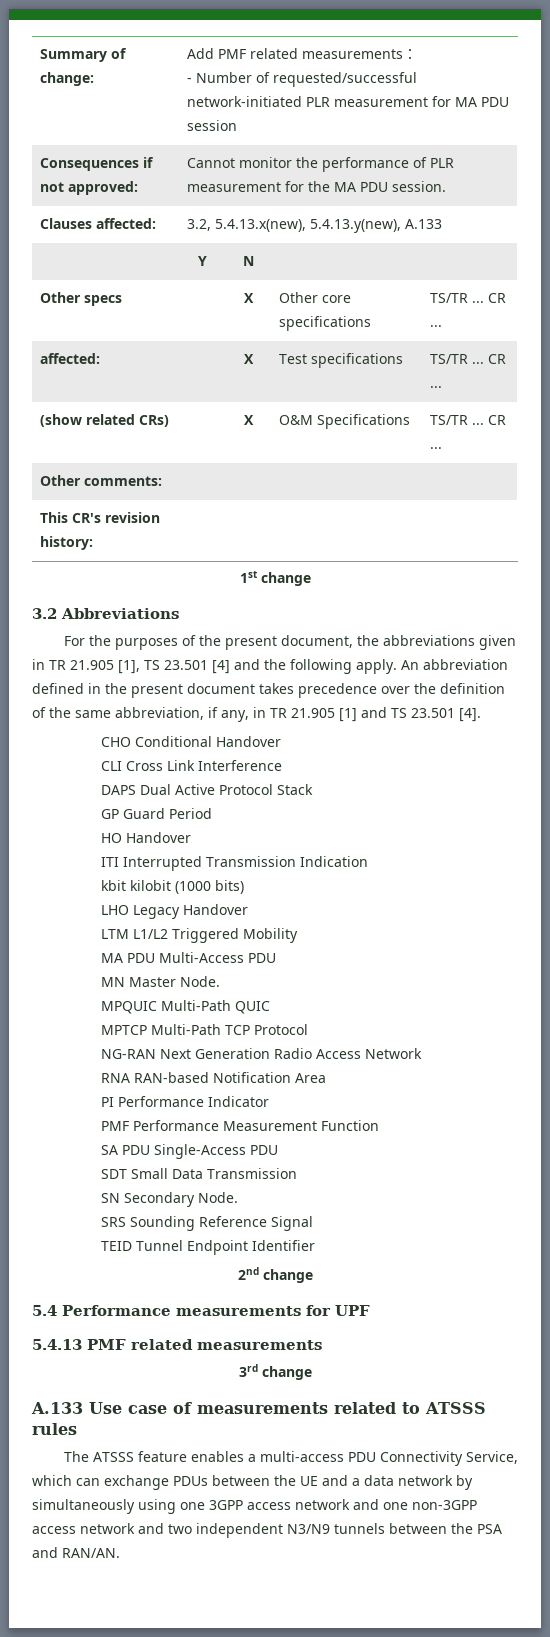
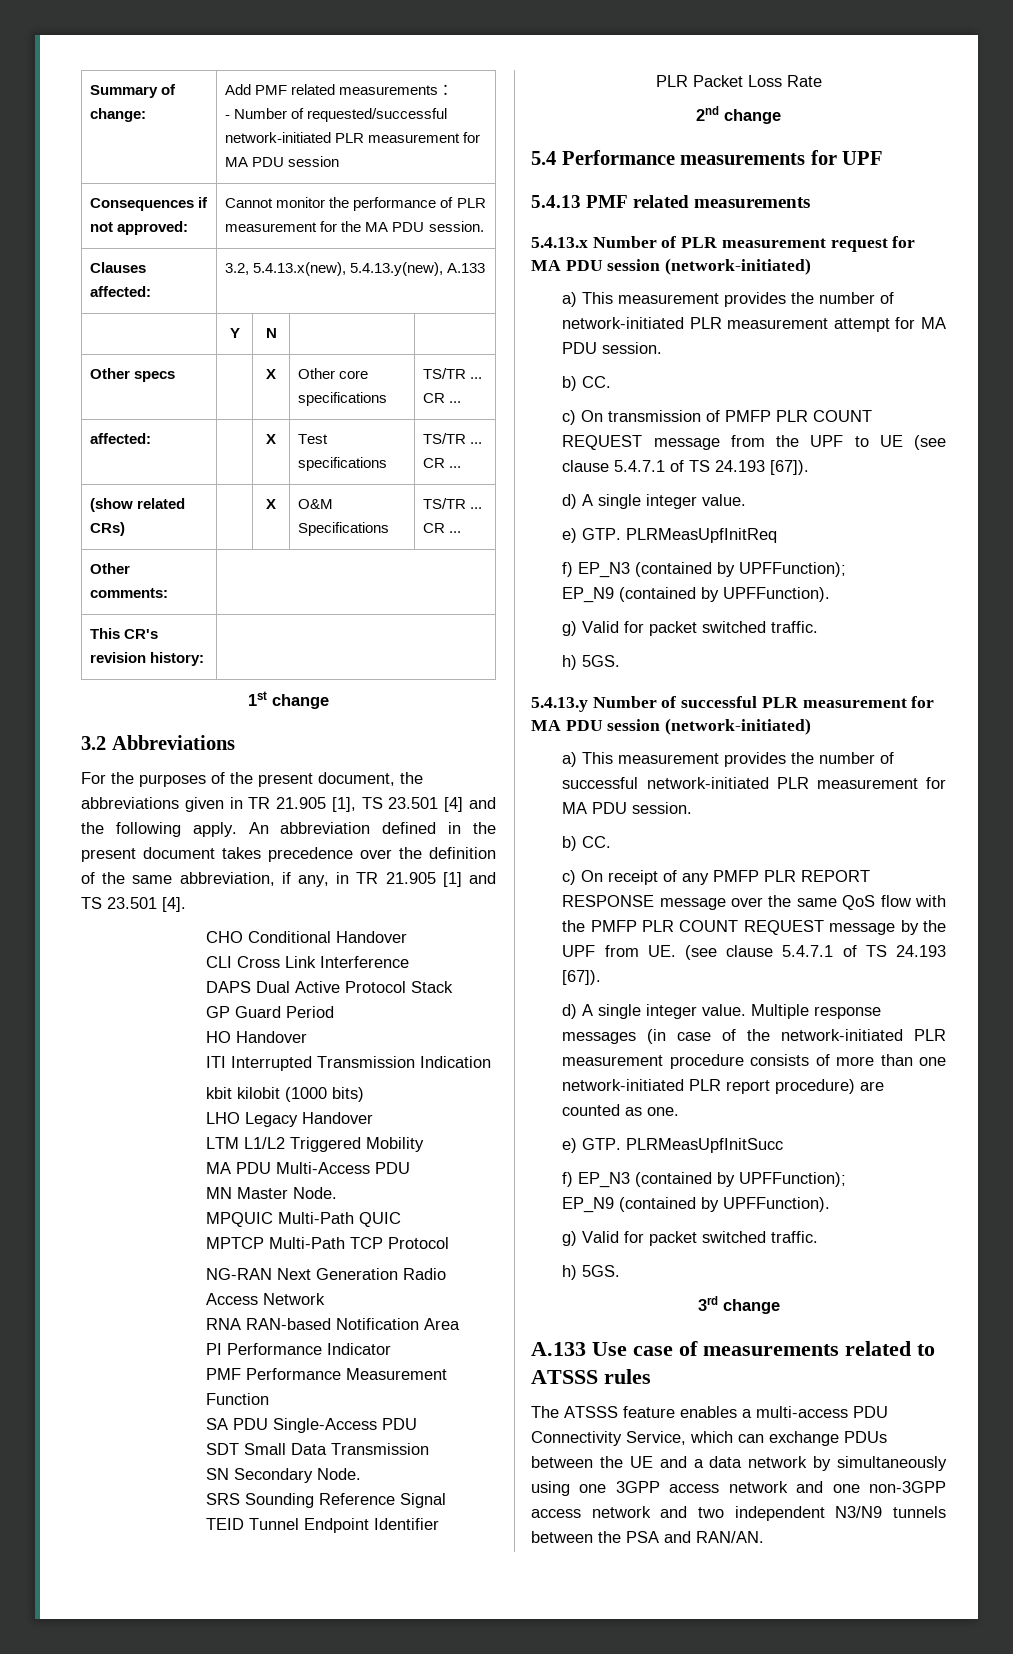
(315, 1245) none -> [655,75,822,87] // PLR Packet Loss Rate
(322, 1345) none -> [531,236,916,252] [531,258,812,275] [562,292,895,307] [562,317,946,332] [562,342,663,354] [562,376,612,391] [562,410,873,425] [562,435,946,450] [562,460,810,475] [562,494,747,509] [562,528,778,543] [562,562,847,578] [562,587,831,603] [562,621,819,636] [562,655,621,670] [531,696,935,712] [531,718,812,735] [562,752,895,767] [562,777,946,789] [562,802,693,814] [562,836,612,851] [562,870,871,885] [562,895,946,910] [562,920,946,935] [562,945,946,960] [562,970,602,985] [562,1004,882,1019] [562,1029,946,1044] [562,1054,946,1069] [562,1079,885,1094] [562,1104,680,1116] [562,1138,784,1153] [562,1172,847,1188] [562,1197,831,1213] [562,1231,819,1246] [562,1265,621,1280] // 5.4.13.x Number of PLR measurement request for MA PDU session (network-initiated) // a) This measurement provides the number of network-initiated PLR measurement attempt for MA PDU session. // b) CC. // c) On transmission of PMFP PLR COUNT REQUEST message from the UPF to UE (see clause 5.4.7.1 of TS 24.193 [67]). // d) A single integer value. // e) GTP. PLRMeasUpfInitReq // f) EP_N3 (contained by UPFFunction); // EP_N9 (contained by UPFFunction). // g) Valid for packet switched traffic. // h) 5GS. // 5.4.13.y Number of successful PLR measurement for MA PDU session (network-initiated) // a) This measurement provides the number of successful network-initiated PLR measurement for MA PDU session. // b) CC. // c) On receipt of any PMFP PLR REPORT RESPONSE message over the same QoS flow with the PMFP PLR COUNT REQUEST message by the UPF from UE. (see clause 5.4.7.1 of TS 24.193 [67]). // d) A single integer value. Multiple response messages (in case of the network-initiated PLR measurement procedure consists of more than one network-initiated PLR report procedure) are counted as one. // e) GTP. PLRMeasUpfInitSucc // f) EP_N3 (contained by UPFFunction); // EP_N9 (contained by UPFFunction). // g) Valid for packet switched traffic. // h) 5GS.

